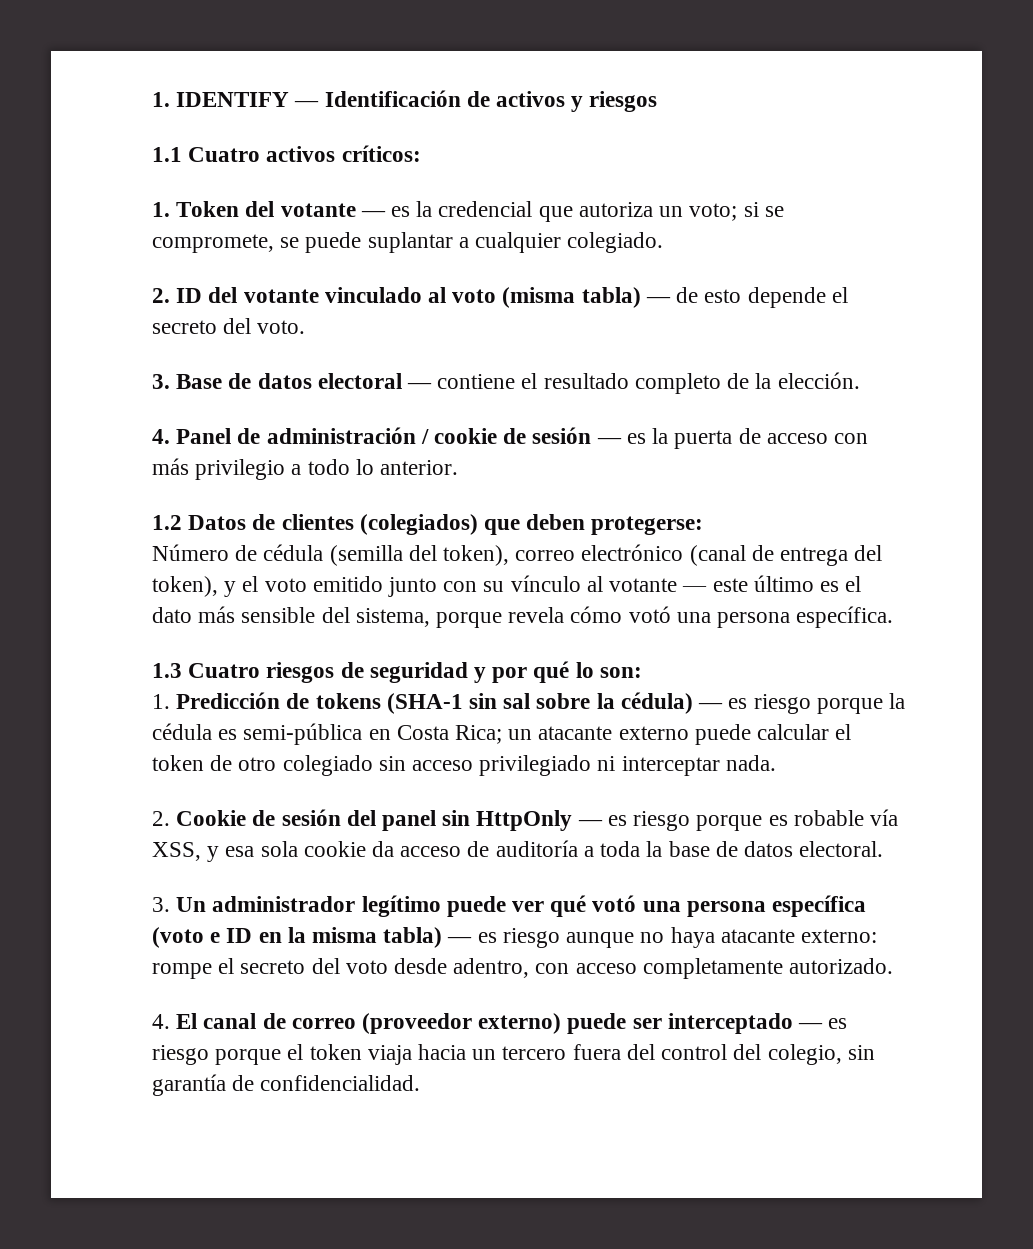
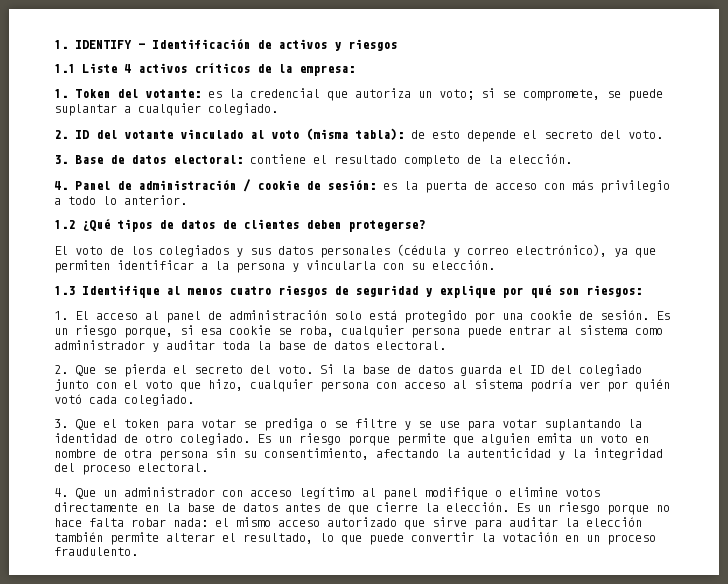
[188,145,421,162] Cuatro activos críticos: -> [82,63,355,76] Liste 4 activos críticos de la empresa:
[280,203,386,217] votante — -> [145,89,201,98] votante:
[581,287,671,308] tabla) — -> [355,128,404,140] tabla):
[317,373,433,389] electoral — -> [173,155,243,164] electoral:
[532,427,622,444] sesión — -> [327,180,376,190] sesión:
[188,514,704,535] [152,544,883,566] [152,575,862,597] [152,606,894,628] [152,663,261,678] Datos de clientes (colegiados) que deben protegerse: // Número de cédula (semilla del token), correo electrónico (canal de entrega del token), y el voto emitido junto con su vínculo al votante — este último es el dato más sensible del sistema, porque revela cómo votó una persona específica. // 1.3 Cuatro -> [82,219,425,232] [54,244,656,258] [54,260,495,273] [54,285,271,298] ¿Qué tipos de datos de clientes deben protegerse? // El voto de los colegiados y sus datos personales (cédula y correo electrónico), ya que permiten identificar a la persona y vincularla con su elección. // 1.3 Identifique al menos cuatro
(487, 675) none -> [439,285,495,298] explique
[575,662,642,678] [152,692,905,714] [152,723,852,745] [152,755,776,776] [152,809,898,831] [152,840,594,862] lo son: // 1. Predicción de tokens (SHA-1 sin sal sobre la cédula) — es riesgo porque la cédula es semi-pública en Costa Rica; un atacante externo puede calcular el token de otro colegiado sin acceso privilegiado ni interceptar nada. // 2. Cookie de sesión del panel sin HttpOnly — es riesgo porque es robable vía XSS, y esa sola cookie da acceso de auditoría a -> [558,285,642,297] [54,310,670,323] [54,325,663,338] [54,340,215,352] son riesgos: // 1. El acceso al panel de administración solo está protegido por una cookie de sesión. Es un riesgo porque, si esa cookie se roba, cualquier persona puede entrar al sistema como administrador y auditar
[152,895,867,917] [152,927,877,948] [152,958,894,979] [152,1013,848,1034] [152,1044,875,1065] [152,1074,421,1096] 3. Un administrador legítimo puede ver qué votó una persona específica (voto e ID en la misma tabla) — es riesgo aunque no haya atacante externo: rompe el secreto del voto desde adentro, con acceso completamente autorizado. // 4. El canal de correo (proveedor externo) puede ser interceptado — es riesgo porque el token viaja hacia un tercero fuera del control del colegio, sin garantía de confidencialidad. -> [54,364,642,377] [54,379,670,392] [54,394,194,406] [54,418,642,431] [54,433,649,446] [54,448,663,461] [54,463,208,475] [54,487,600,500] [54,502,670,515] [54,517,642,530] [54,532,656,545] [54,547,138,556] 2. Que se pierda el secreto del voto. Si la base de datos guarda el ID del colegiado junto con el voto que hizo, cualquier persona con acceso al sistema podría ver por quién votó cada colegiado. // 3. Que el token para votar se prediga o se filtre y se use para votar suplantando la identidad de otro colegiado. Es un riesgo porque permite que alguien emita un voto en nombre de otra persona sin su consentimiento, afectando la autenticidad y la integridad del proceso electoral. // 4. Que un administrador con acceso legítimo al panel modifique o elimine votos directamente en la base de datos antes de que cierre la elección. Es un riesgo porque no hace falta robar nada: el mismo acceso autorizado que sirve para auditar la elección también permite alterar el resultado, lo que puede convertir la votación en un proceso fraudulento.

